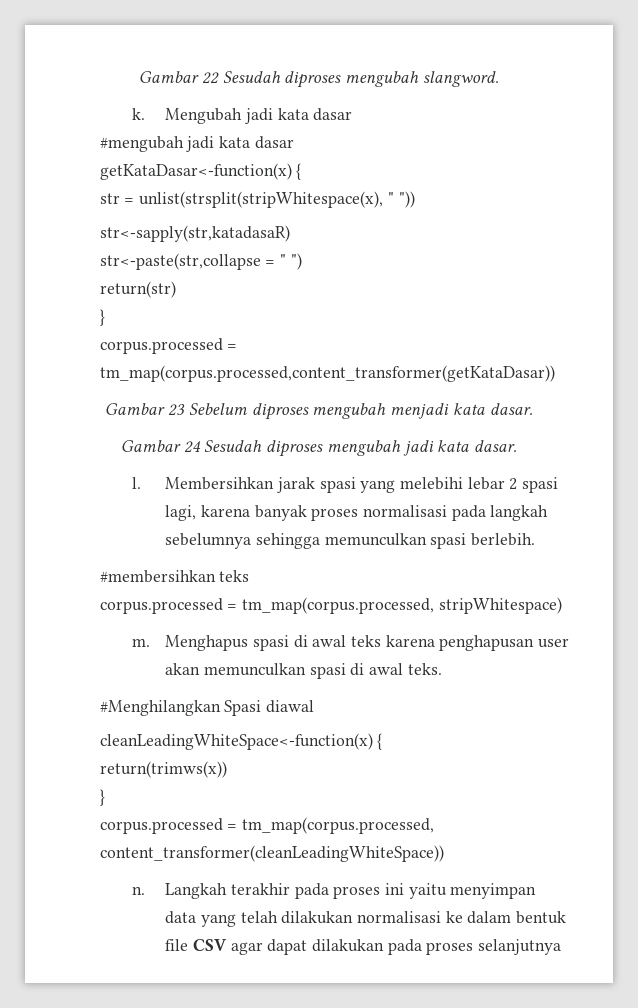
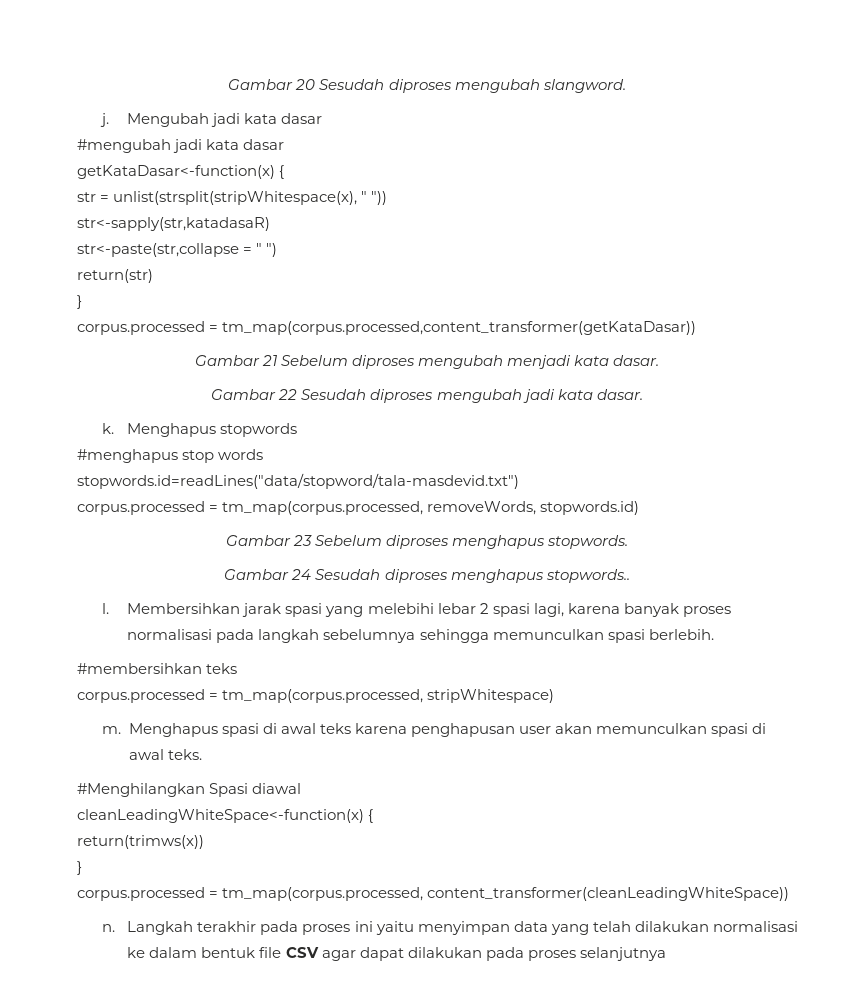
[139,71,219,84] Gambar 22 -> [228,79,316,90] Gambar 20
[132,108,146,120] k. -> [100,113,110,127] j.
[168,404,186,416] 23 -> [261,355,277,366] 21
[183,441,201,453] 24 -> [278,389,298,400] 22
(518, 446) none -> [102,423,298,437] [77,449,264,463] [77,473,520,489] [77,501,640,515] [225,535,629,549] [224,569,630,583] // k. Menghapus stopwords // #menghapus stop words // stopwords.id=readLines("data/stopword/tala-masdevid.txt") // corpus.processed = tm_map(corpus.processed, removeWords, stopwords.id) // Gambar 23 Sebelum diproses menghapus stopwords. // Gambar 24 Sesudah diproses menghapus stopwords..

